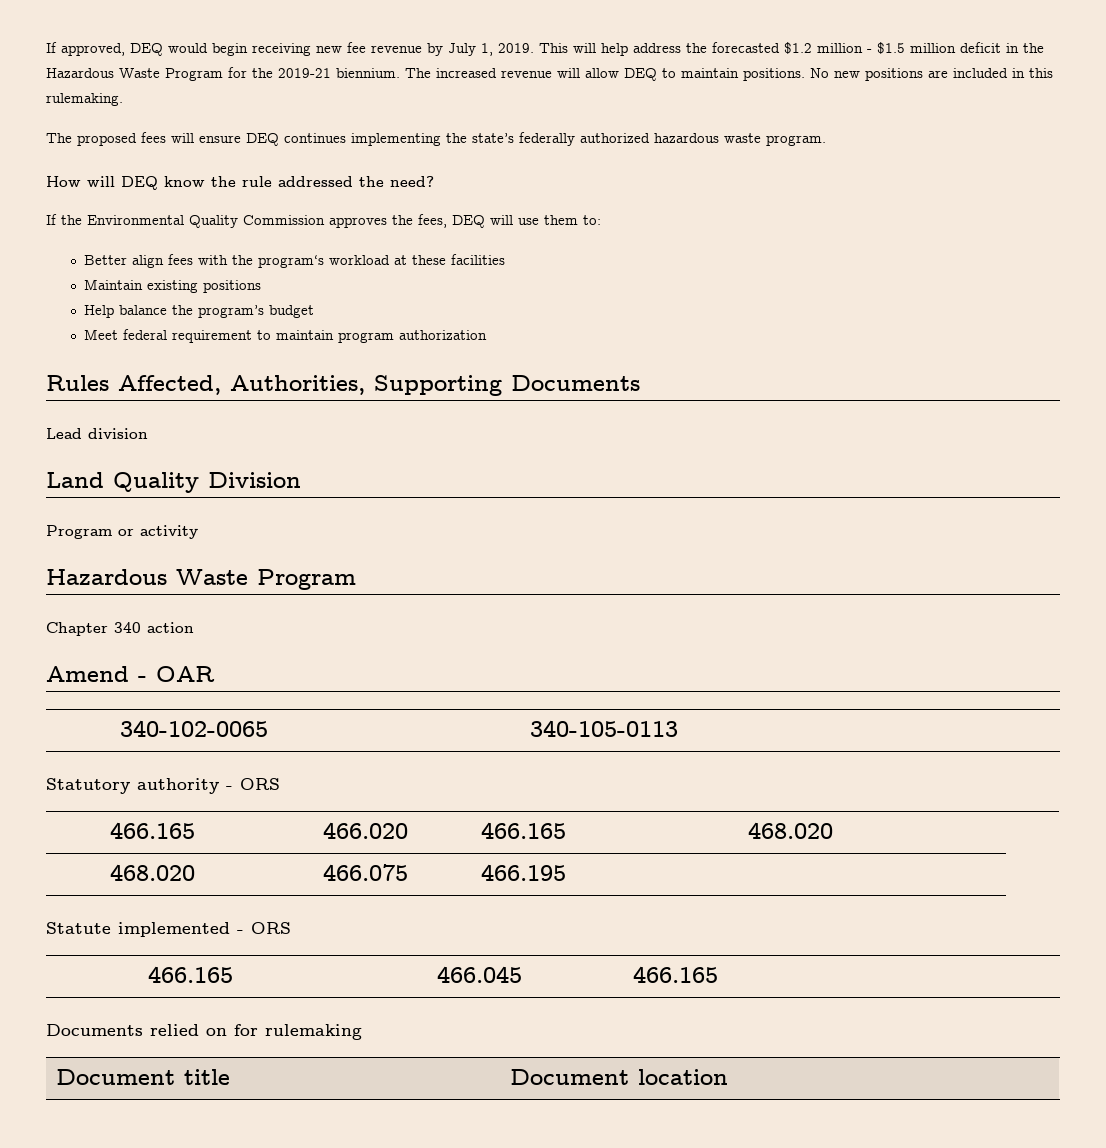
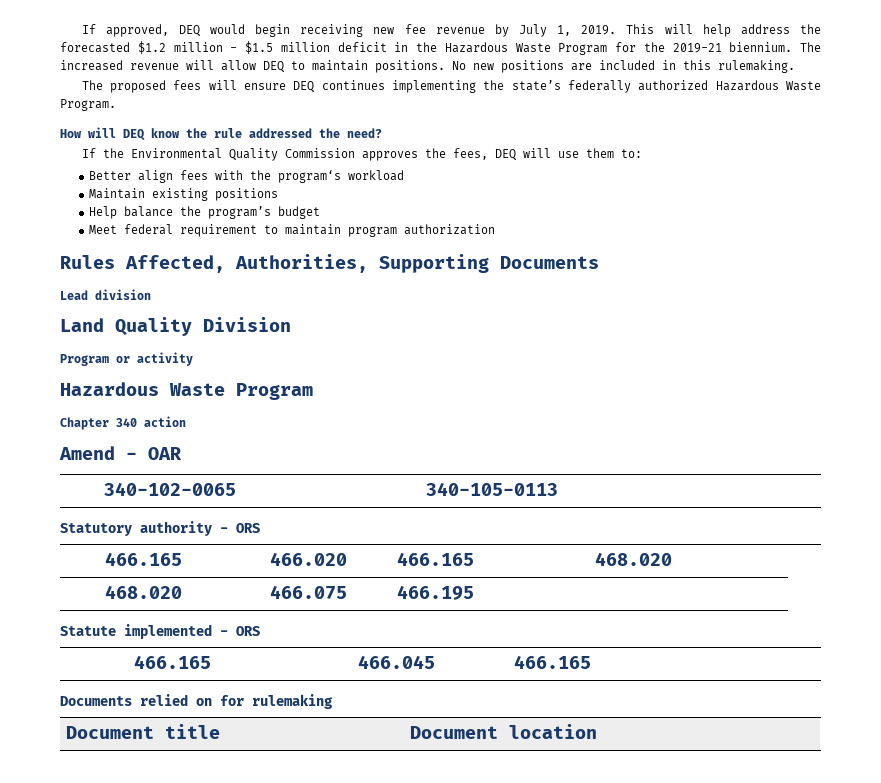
[654,133,826,146] hazardous waste program. -> [715,80,821,91] [60,99,116,111] Hazardous Waste Program.
[394,254,506,265] at these facilities -> (405, 175) none

